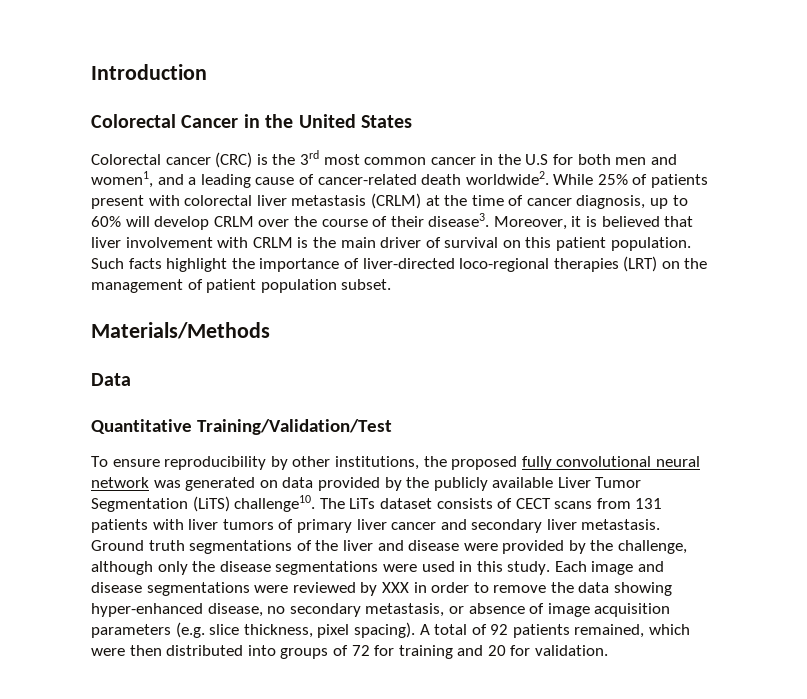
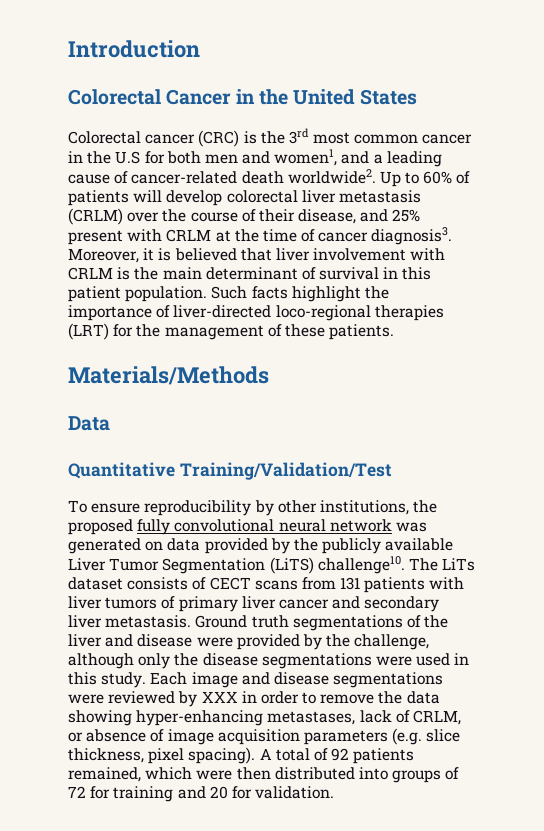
[553,174,709,188] [91,193,421,209] While 25% of patients present with colorectal liver metastasis (CRLM) -> [379,171,471,187] [68,190,421,206] [68,208,421,225] [68,229,212,245] Up to 60% of patients will develop colorectal liver metastasis (CRLM) over the course of their disease, and 25% present with CRLM
[576,195,688,209] [91,213,490,230] diagnosis, up to 60% will develop CRLM over the course of their disease3. -> [371,227,453,245] diagnosis3.
[380,237,422,248] driver -> [205,267,298,280] determinant
[502,240,521,248] on -> [383,267,399,279] in
[661,261,680,269] on -> [113,324,134,337] for
[206,279,392,293] patient population subset. -> [284,324,395,340] these patients.
[91,603,445,617] hyper-enhanced disease, no secondary metastasis, -> [136,710,461,726] hyper-enhancing metastases, lack of CRLM,

